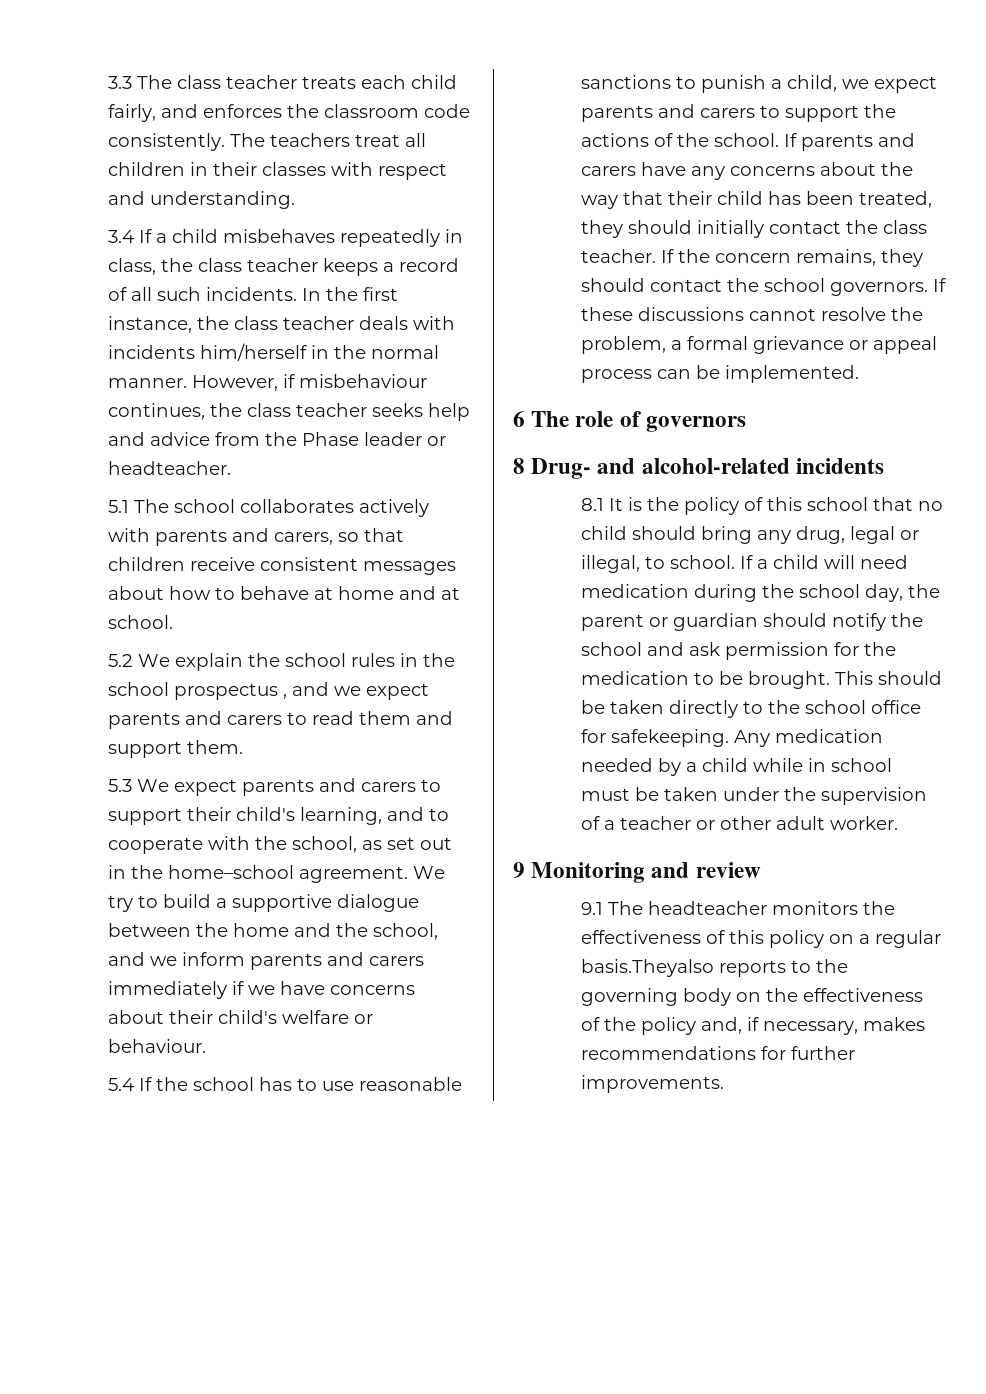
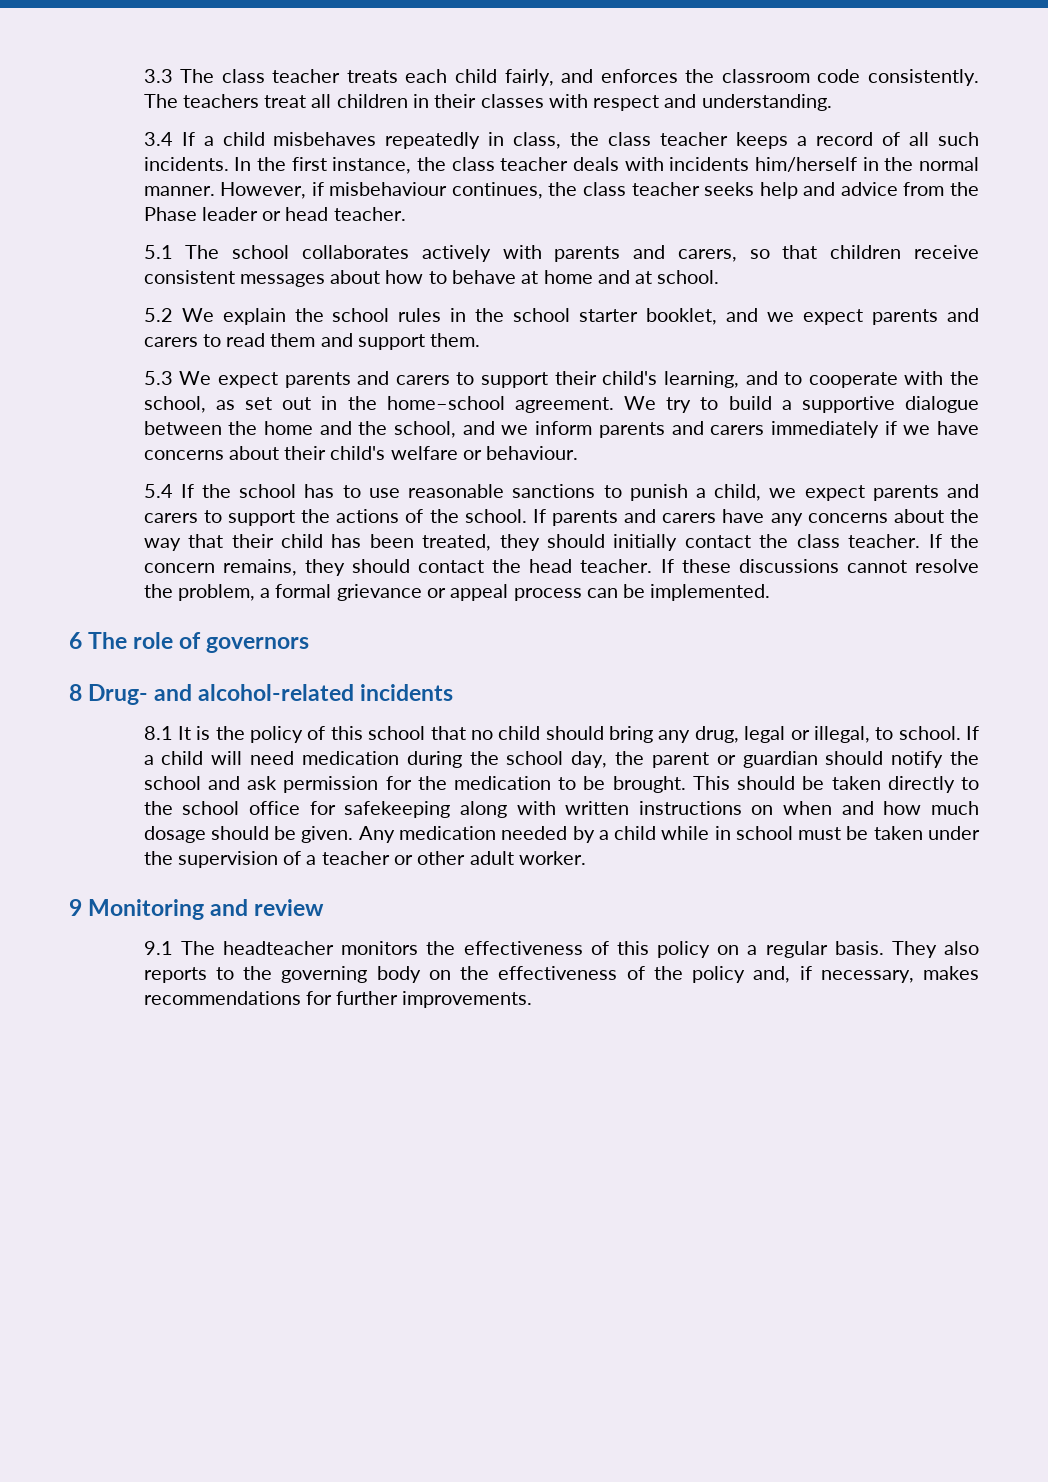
[108,461,232,475] headteacher. -> [285,207,406,221] head teacher.
[174,683,288,700] prospectus , -> [579,308,718,325] starter booklet,
[764,278,929,296] school governors. -> [529,559,653,573] head teacher.
[611,729,730,747] safekeeping. -> [344,801,979,818] [143,826,354,843] safekeeping along with written instructions on when and how much dosage should be given.
[581,959,715,977] basis.Theyalso -> [834,941,980,958] basis. They also

